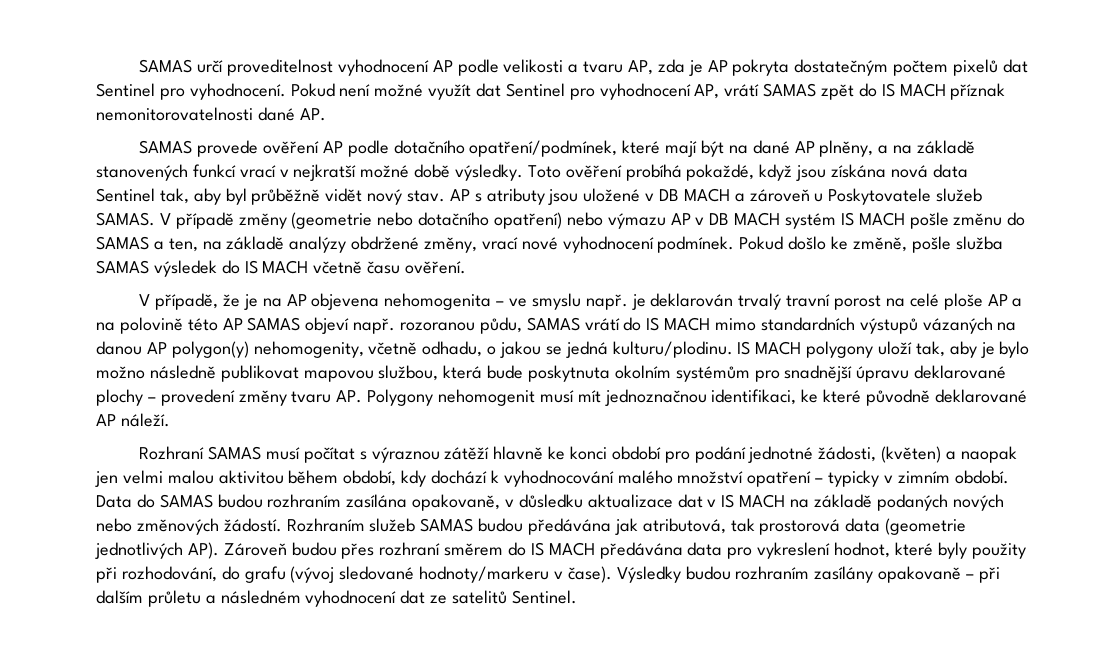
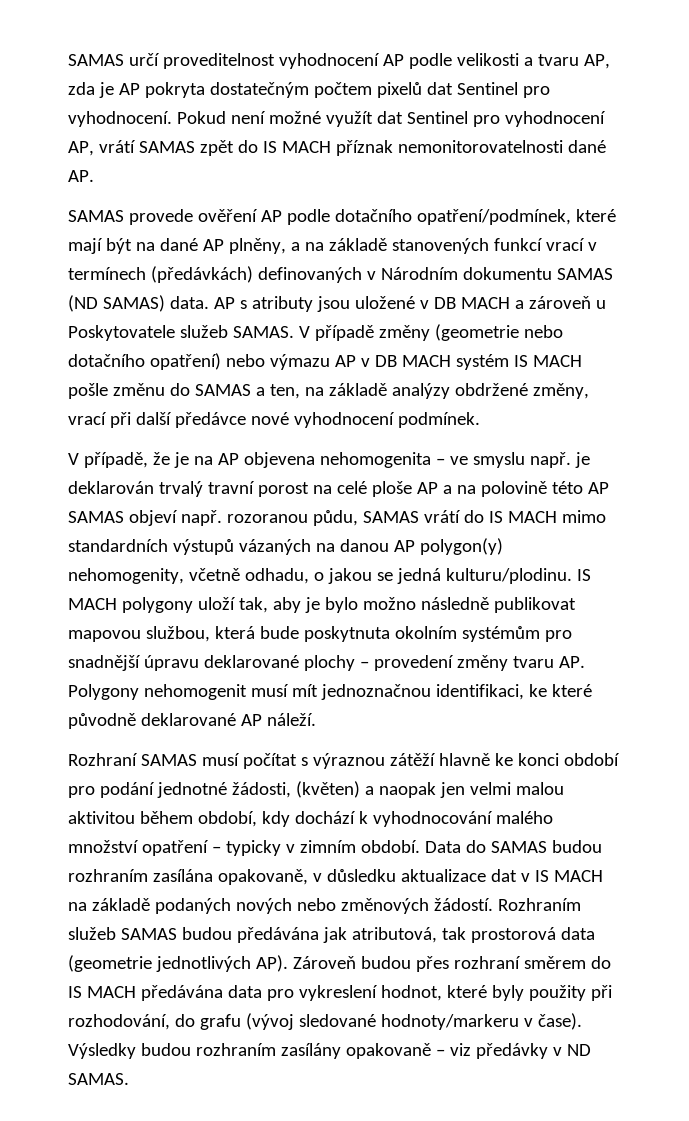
[293,164,968,181] [96,188,446,205] nejkratší možné době výsledky. Toto ověření probíhá pokaždé, když jsou získána nová data Sentinel tak, aby byl průběžně vidět nový stav. -> [68,266,613,283] [68,295,209,312] termínech (předávkách) definovaných v Národním dokumentu SAMAS (ND SAMAS) data.
(518, 243) none -> [109,412,246,428] při další předávce
[739,236,1003,253] [96,260,467,277] Pokud došlo ke změně, pošle služba SAMAS výsledek do IS MACH včetně času ověření. -> (480, 420) none
[978,567,1000,583] [96,590,577,607] při dalším průletu a následném vyhodnocení dat ze satelitů Sentinel. -> [449,1043,591,1059] [68,1073,129,1085] viz předávky v ND SAMAS.

